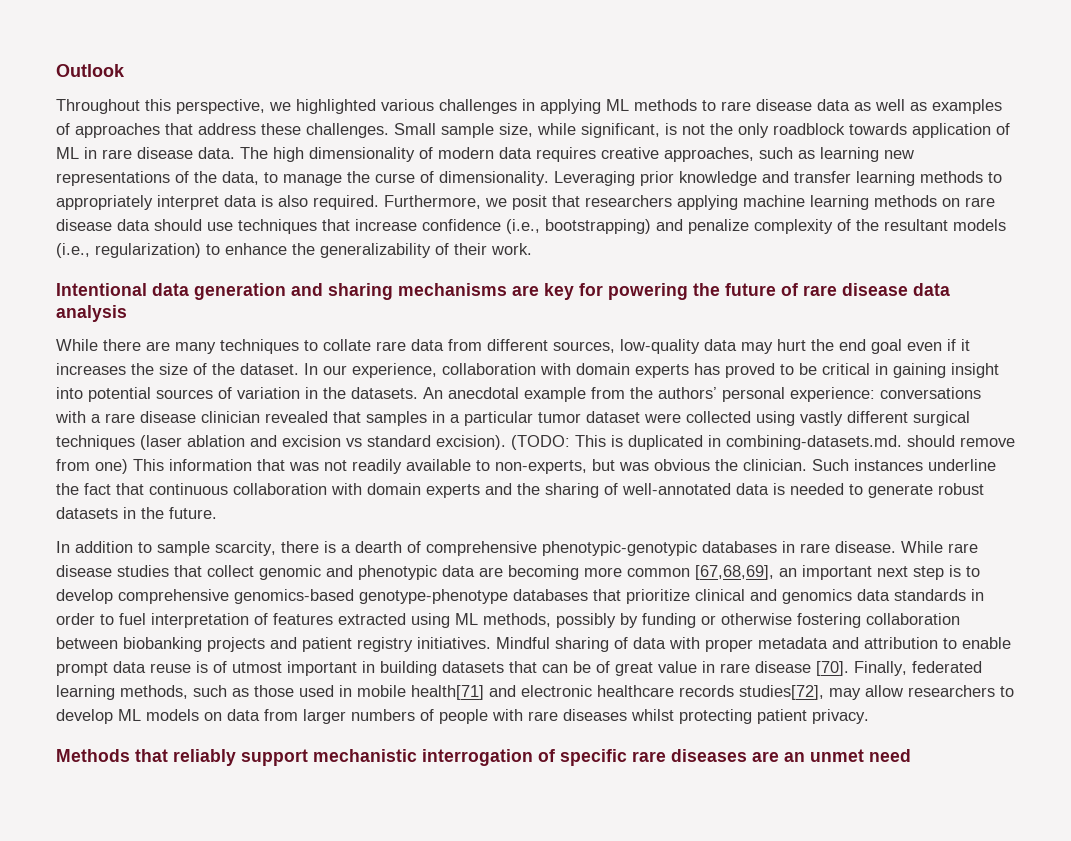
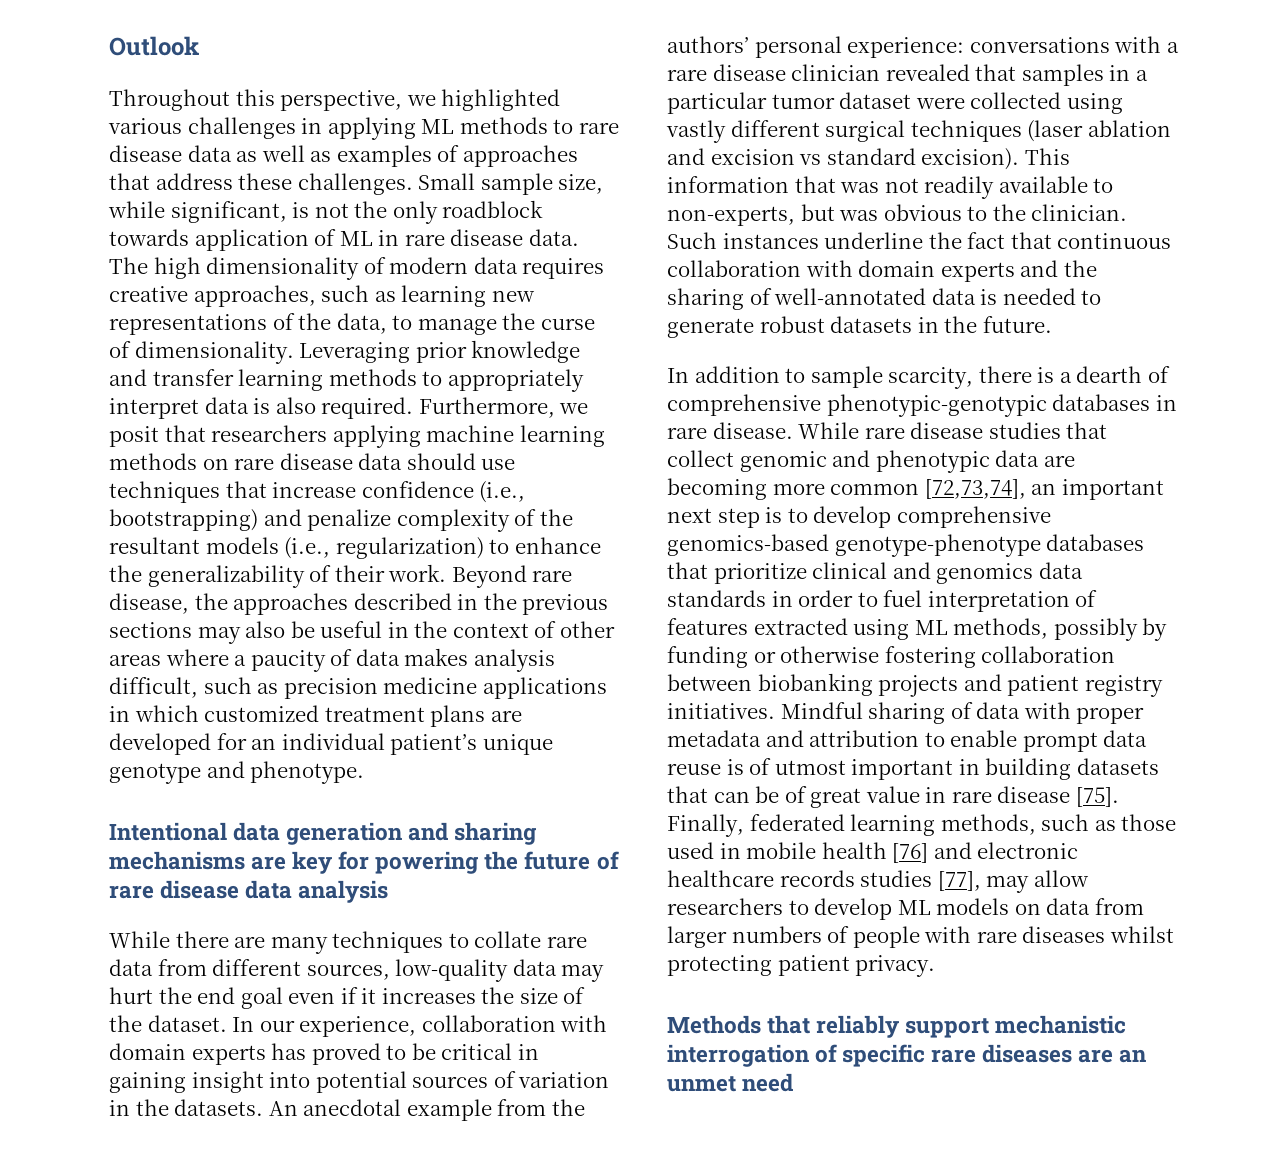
(532, 249) none -> [451,565,573,588] [109,593,609,615] [109,621,615,644] [109,648,555,672] [109,677,607,699] [109,705,522,727] [109,733,553,755] [109,761,365,784] Beyond rare disease, the approaches described in the previous sections may also be useful in the context of other areas where a paucity of data makes analysis difficult, such as precision medicine applications in which customized treatment plans are developed for an individual patient’s unique genotype and phenotype.
[511,435,1015,450] [56,459,128,474] (TODO: This is duplicated in combining-datasets.md. should remove from one) -> (1020, 159) none
(710, 465) none -> [967,206,988,221] to
[695,565,774,580] [67,68,69], -> [924,479,1026,499] [72,73,74],
[816,661,849,676] [70]. -> [1075,787,1119,807] [75].
[411,685,484,700] health[71] -> [821,842,929,863] health [76]
[739,685,824,700] studies[72], -> [860,870,981,891] studies [77],

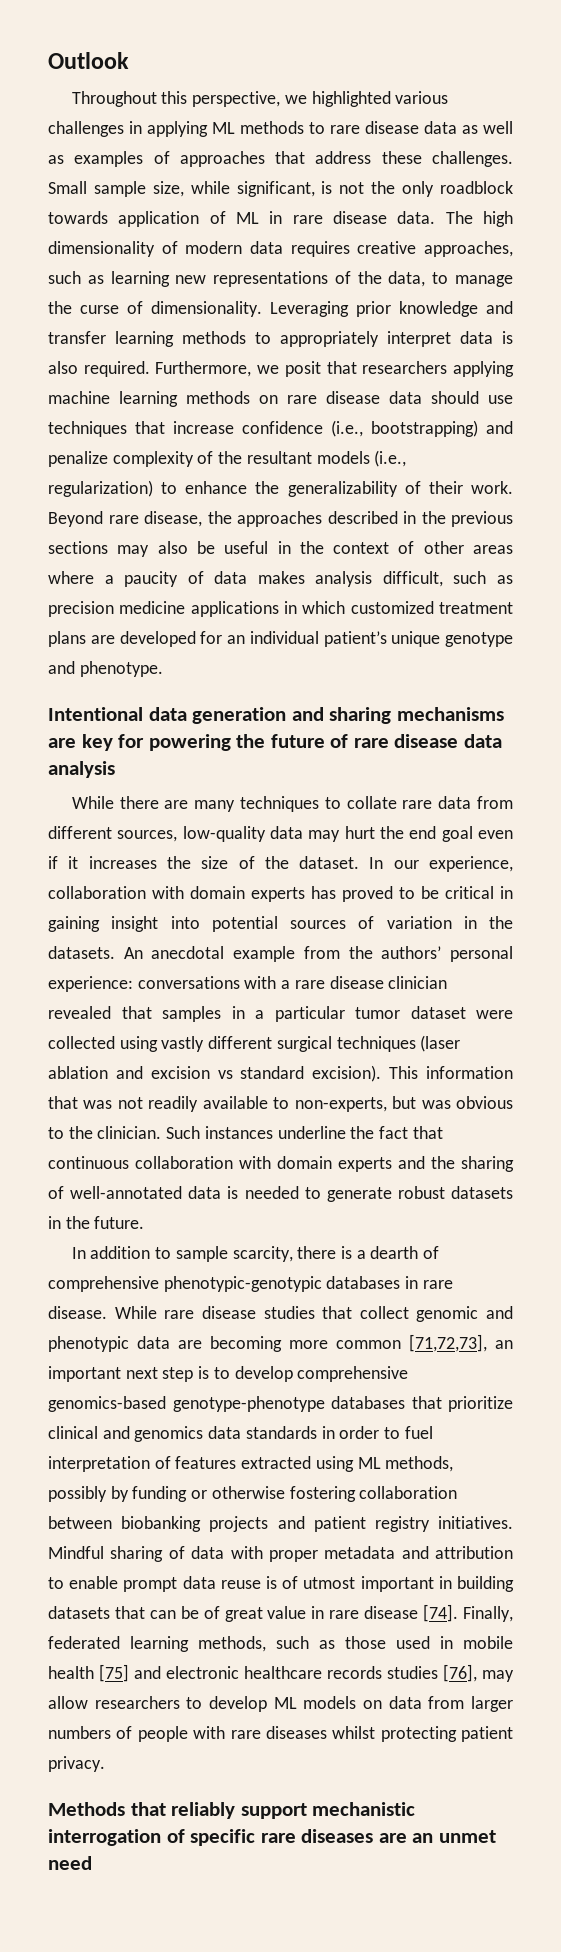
[924,479,1026,499] [72,73,74], -> [409,1334,487,1352] [71,72,73],
[1075,787,1119,807] [75]. -> [423,1604,459,1622] [74].
[892,843,929,863] [76] -> [99,1664,129,1682] [75]
[937,871,981,891] [77], -> [443,1664,477,1682] [76],

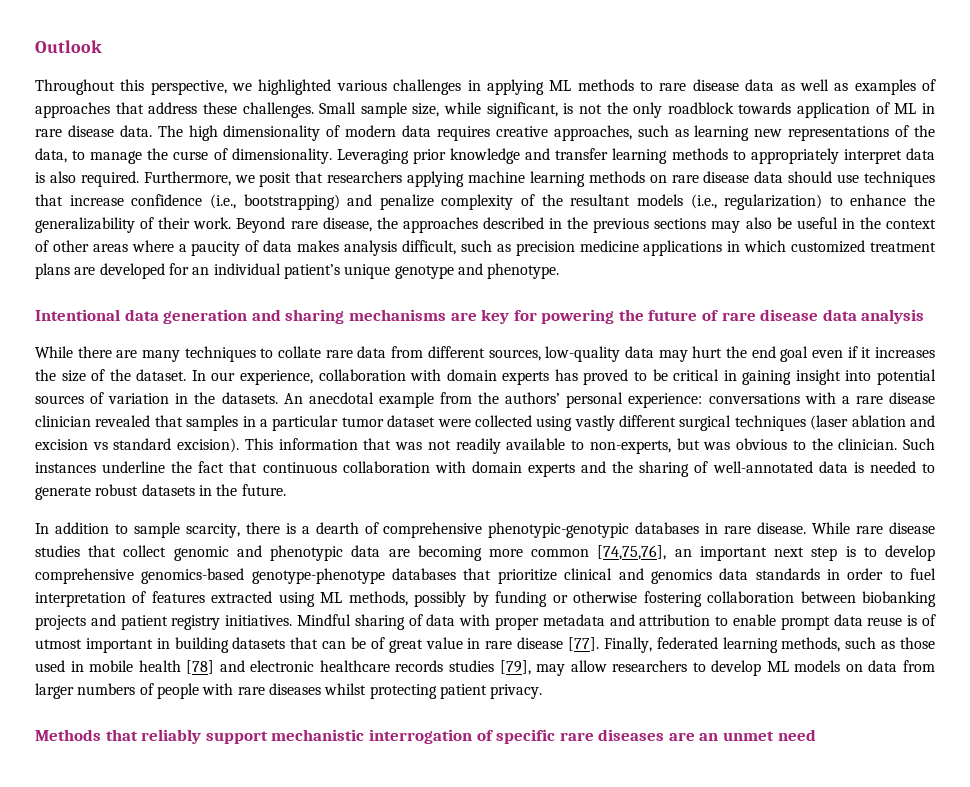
[409,1334,487,1352] [71,72,73], -> [597,545,667,560] [74,75,76],
[423,1604,459,1622] [74]. -> [567,637,599,651] [77].
[99,1664,129,1682] [75] -> [186,660,215,674] [78]
[443,1664,477,1682] [76], -> [499,660,531,675] [79],

